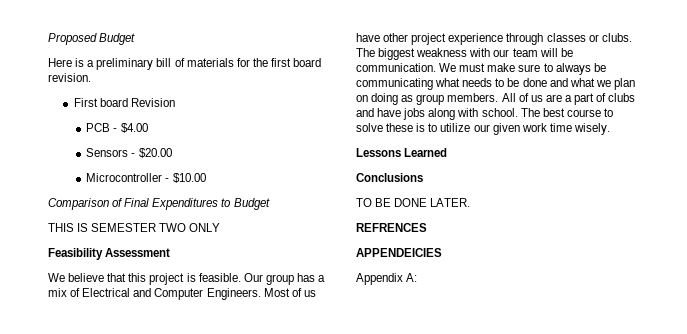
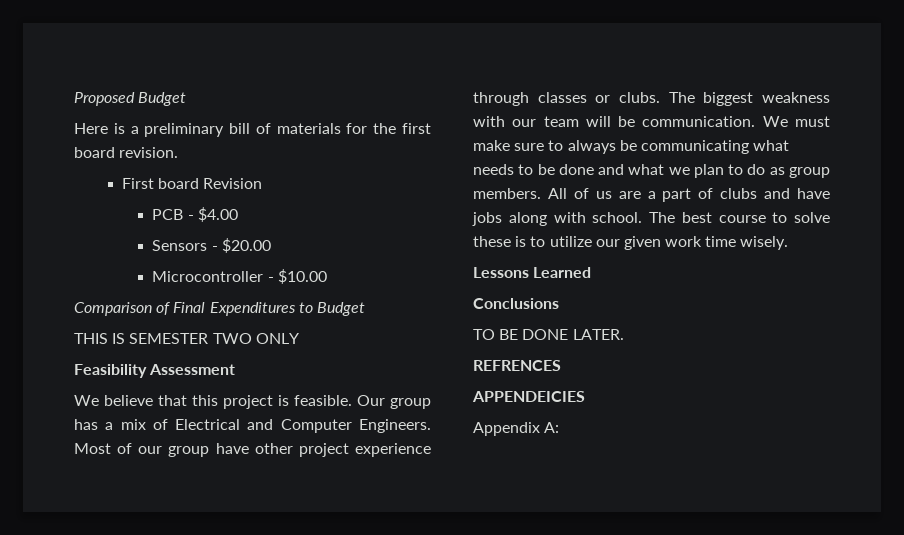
[303,290,316,297] us -> [138,446,210,457] our group
[356,93,399,105] on doing -> [728,164,766,175] to do

